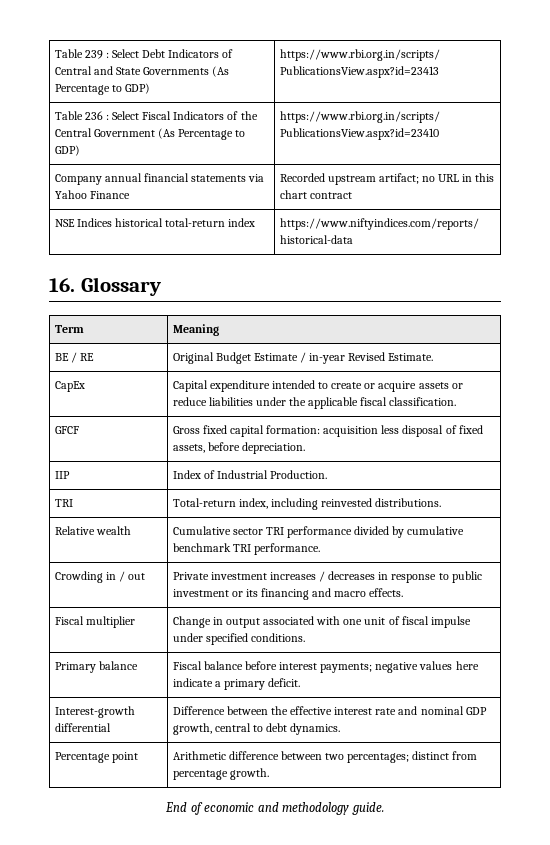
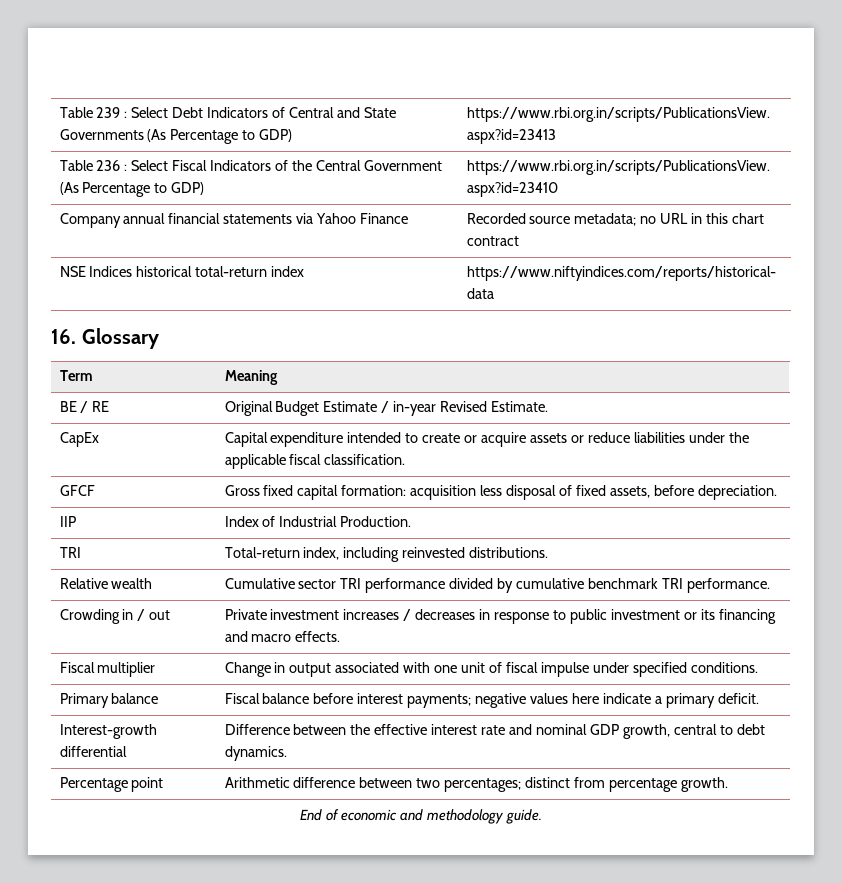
[327,173,419,185] upstream artifact; -> [529,213,637,226] source metadata;

